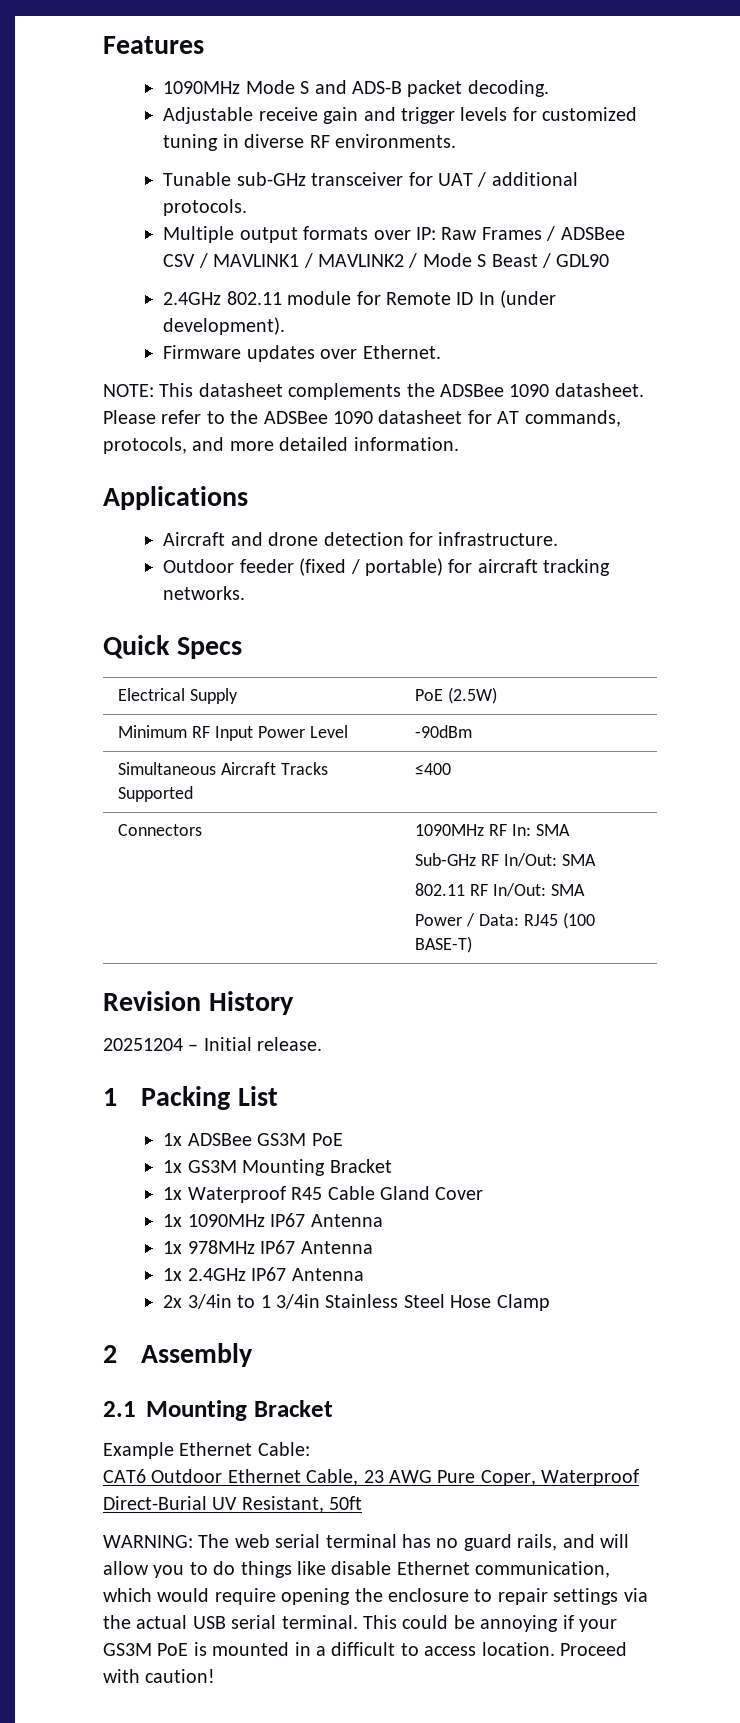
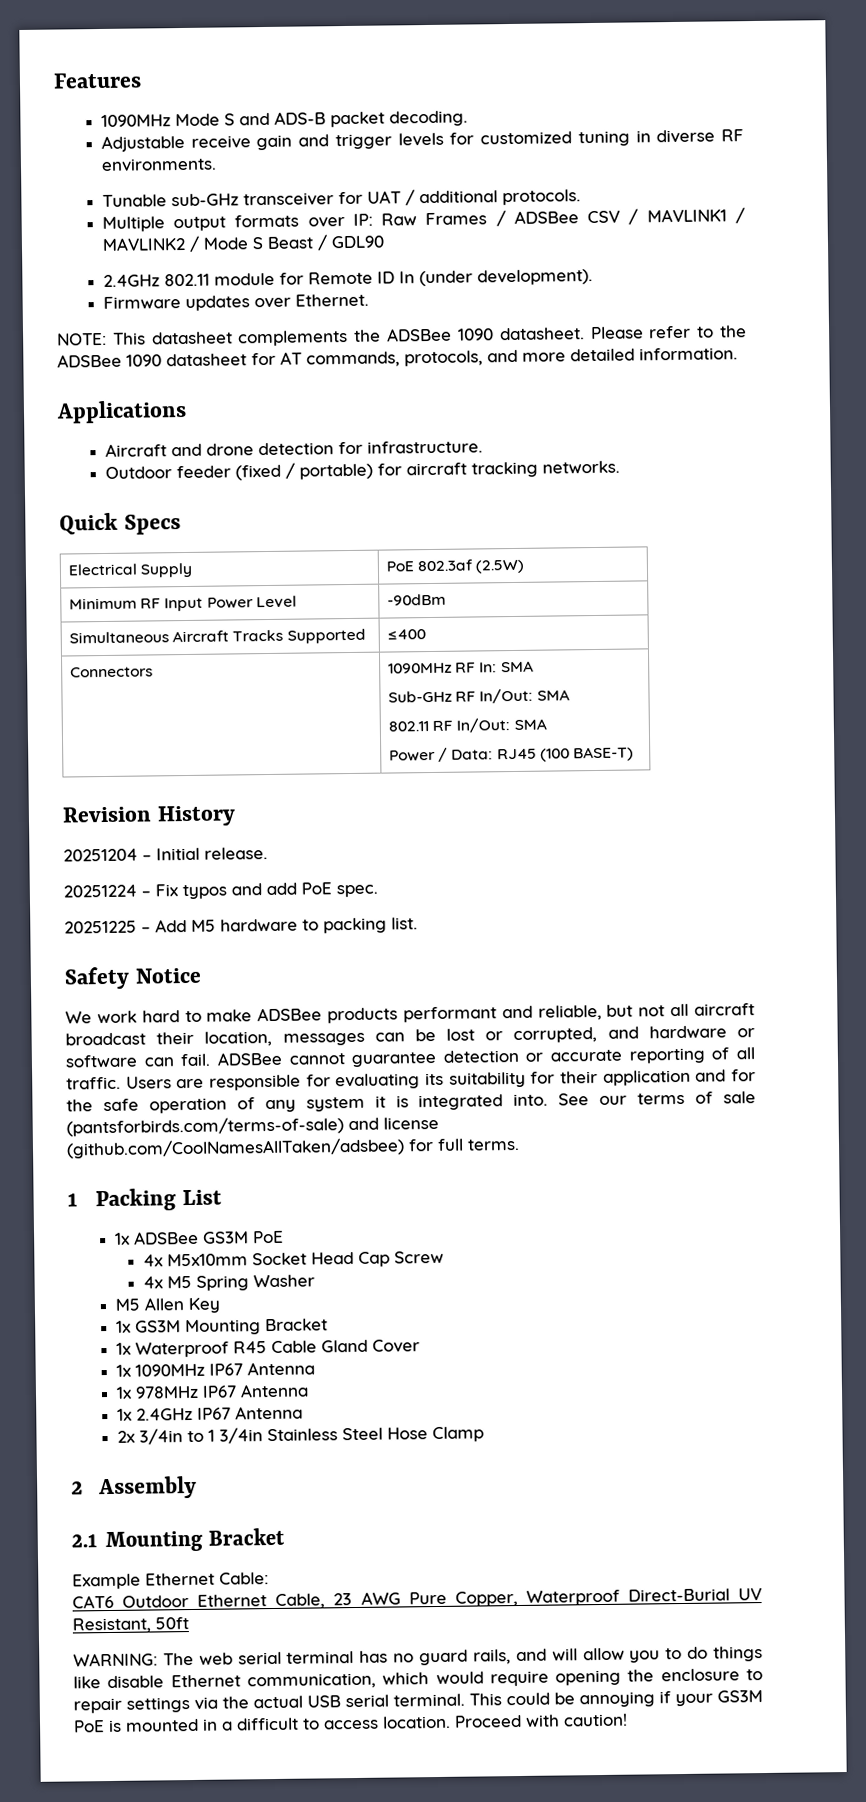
(444, 695) none -> [417,559,474,572] 802.3af
(323, 1044) none -> [63,882,378,900] [64,917,418,934] [64,966,201,990] [65,1003,755,1024] [65,1025,755,1047] [65,1047,755,1068] [66,1069,756,1091] [66,1091,757,1114] [66,1116,439,1137] [66,1137,520,1159] // 20251224 – Fix typos and add PoE spec. // 20251225 – Add M5 hardware to packing list. // Safety Notice // We work hard to make ADSBee products performant and reliable, but not all aircraft broadcast their location, messages can be lost or corrupted, and hardware or software can fail. ADSBee cannot guarantee detection or accurate reporting of all traffic. Users are responsible for evaluating its suitability for their application and for the safe operation of any system it is integrated into. See our terms of sale (pantsforbirds.com/terms-of-sale) and license (github.com/CoolNamesAllTaken/adsbee) for full terms.
(343, 1139) none -> [142,1250,444,1267] [142,1274,315,1291] [114,1297,221,1314] // 4x M5x10mm Socket Head Cap Screw // 4x M5 Spring Washer // M5 Allen Key
[480,1470,536,1486] Coper, -> [454,1591,518,1607] Copper,

